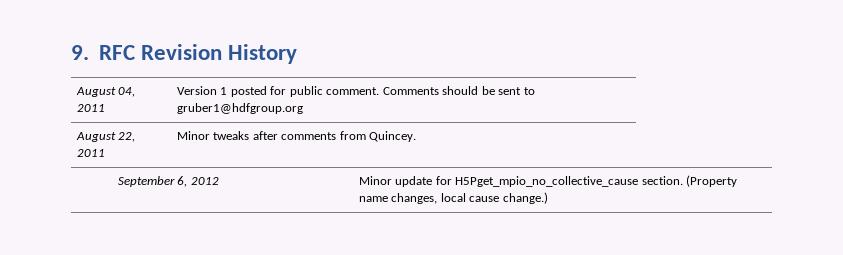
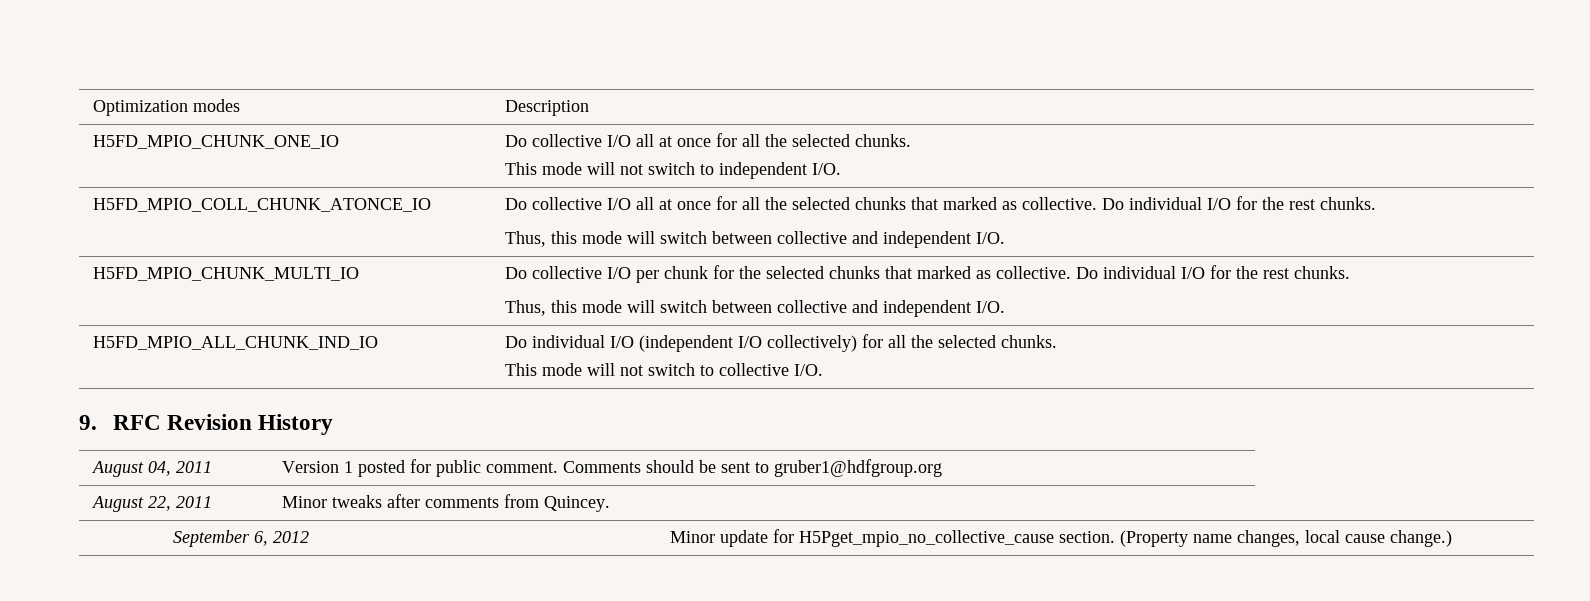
(71, 52) none -> [93,99,241,116] [505,100,590,116] [93,135,340,149] [505,133,912,147] [505,162,842,179] [93,198,432,212] [505,196,1377,210] [505,231,1006,248] [93,267,360,281] [505,265,1351,283] [505,300,1006,317] [93,336,379,350] [505,334,1058,352] [505,363,824,376] Optimization modes | Description // H5FD_MPIO_CHUNK_ONE_IO | Do collective I/O all at once for all the selected chunks. // This mode will not switch to independent I/O. // H5FD_MPIO_COLL_CHUNK_ATONCE_IO | Do collective I/O all at once for all the selected chunks that marked as collective. Do individual I/O for the rest chunks. // Thus, this mode will switch between collective and independent I/O. // H5FD_MPIO_CHUNK_MULTI_IO | Do collective I/O per chunk for the selected chunks that marked as collective. Do individual I/O for the rest chunks. // Thus, this mode will switch between collective and independent I/O. // H5FD_MPIO_ALL_CHUNK_IND_IO | Do individual I/O (independent I/O collectively) for all the selected chunks. // This mode will not switch to collective I/O. //

